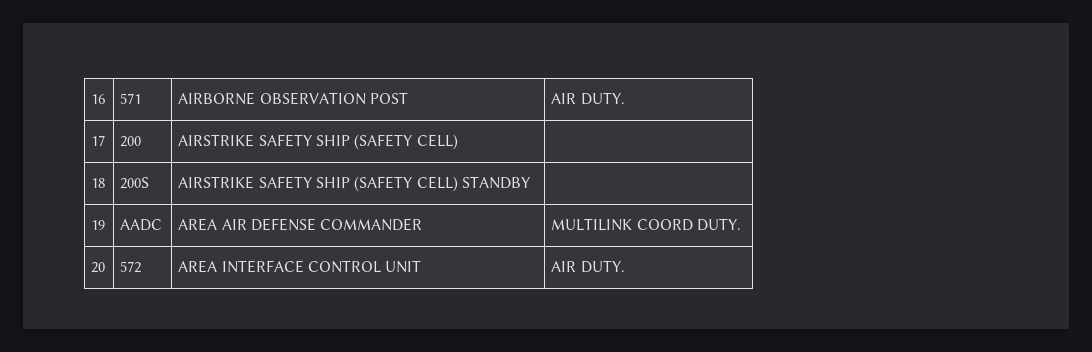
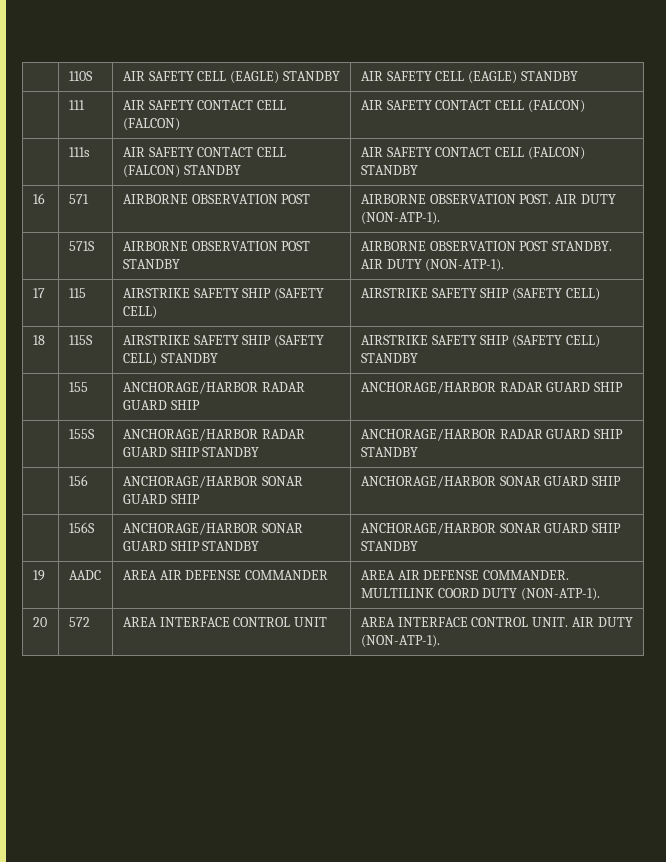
(91, 99) none -> [68,71,93,81] [122,71,340,84] [360,71,578,84] [68,100,85,110] [122,100,287,110] [122,118,180,131] [360,100,585,113] [68,147,90,157] [122,147,287,157] [122,165,241,178] [360,147,585,160] [360,165,418,175] | 110S | AIR SAFETY CELL (EAGLE) STANDBY | AIR SAFETY CELL (EAGLE) STANDBY // | 111 | AIR SAFETY CONTACT CELL (FALCON) | AIR SAFETY CONTACT CELL (FALCON) // | 111s | AIR SAFETY CONTACT CELL (FALCON) STANDBY | AIR SAFETY CONTACT CELL (FALCON) STANDBY //
[551,92,625,105] AIR DUTY. -> [360,194,616,204] [360,212,440,225] [68,241,95,251] [122,241,311,251] [122,259,180,269] [360,241,613,251] [360,259,505,272] AIRBORNE OBSERVATION POST. AIR DUTY (NON-ATP-1). // | 571S | AIRBORNE OBSERVATION POST STANDBY | AIRBORNE OBSERVATION POST STANDBY. AIR DUTY (NON-ATP-1).
[120,136,142,147] 200 -> [68,288,86,298] 115
(458, 142) none -> [360,288,600,301] AIRSTRIKE SAFETY SHIP (SAFETY CELL)
[120,177,150,189] 200S -> [68,335,93,345] 115S
(531, 182) none -> [360,335,600,348] [360,353,418,363] [68,382,88,392] [122,382,305,394] [122,400,200,410] [360,382,624,394] [68,429,95,439] [122,429,305,441] [122,447,260,457] [360,429,624,441] [360,447,418,457] [68,475,88,486] [122,476,303,488] [122,494,200,504] [360,476,622,488] [68,522,95,533] [122,523,303,535] [122,541,260,551] [360,523,622,535] [360,541,418,551] AIRSTRIKE SAFETY SHIP (SAFETY CELL) STANDBY // | 155 | ANCHORAGE/HARBOR RADAR GUARD SHIP | ANCHORAGE/HARBOR RADAR GUARD SHIP // | 155S | ANCHORAGE/HARBOR RADAR GUARD SHIP STANDBY | ANCHORAGE/HARBOR RADAR GUARD SHIP STANDBY // | 156 | ANCHORAGE/HARBOR SONAR GUARD SHIP | ANCHORAGE/HARBOR SONAR GUARD SHIP // | 156S | ANCHORAGE/HARBOR SONAR GUARD SHIP STANDBY | ANCHORAGE/HARBOR SONAR GUARD SHIP STANDBY
[551,218,741,231] MULTILINK COORD DUTY. -> [360,570,570,580] [360,588,601,601] AREA AIR DEFENSE COMMANDER. MULTILINK COORD DUTY (NON-ATP-1).
[551,260,625,273] AIR DUTY. -> [360,617,633,627] [360,635,440,648] AREA INTERFACE CONTROL UNIT. AIR DUTY (NON-ATP-1).

